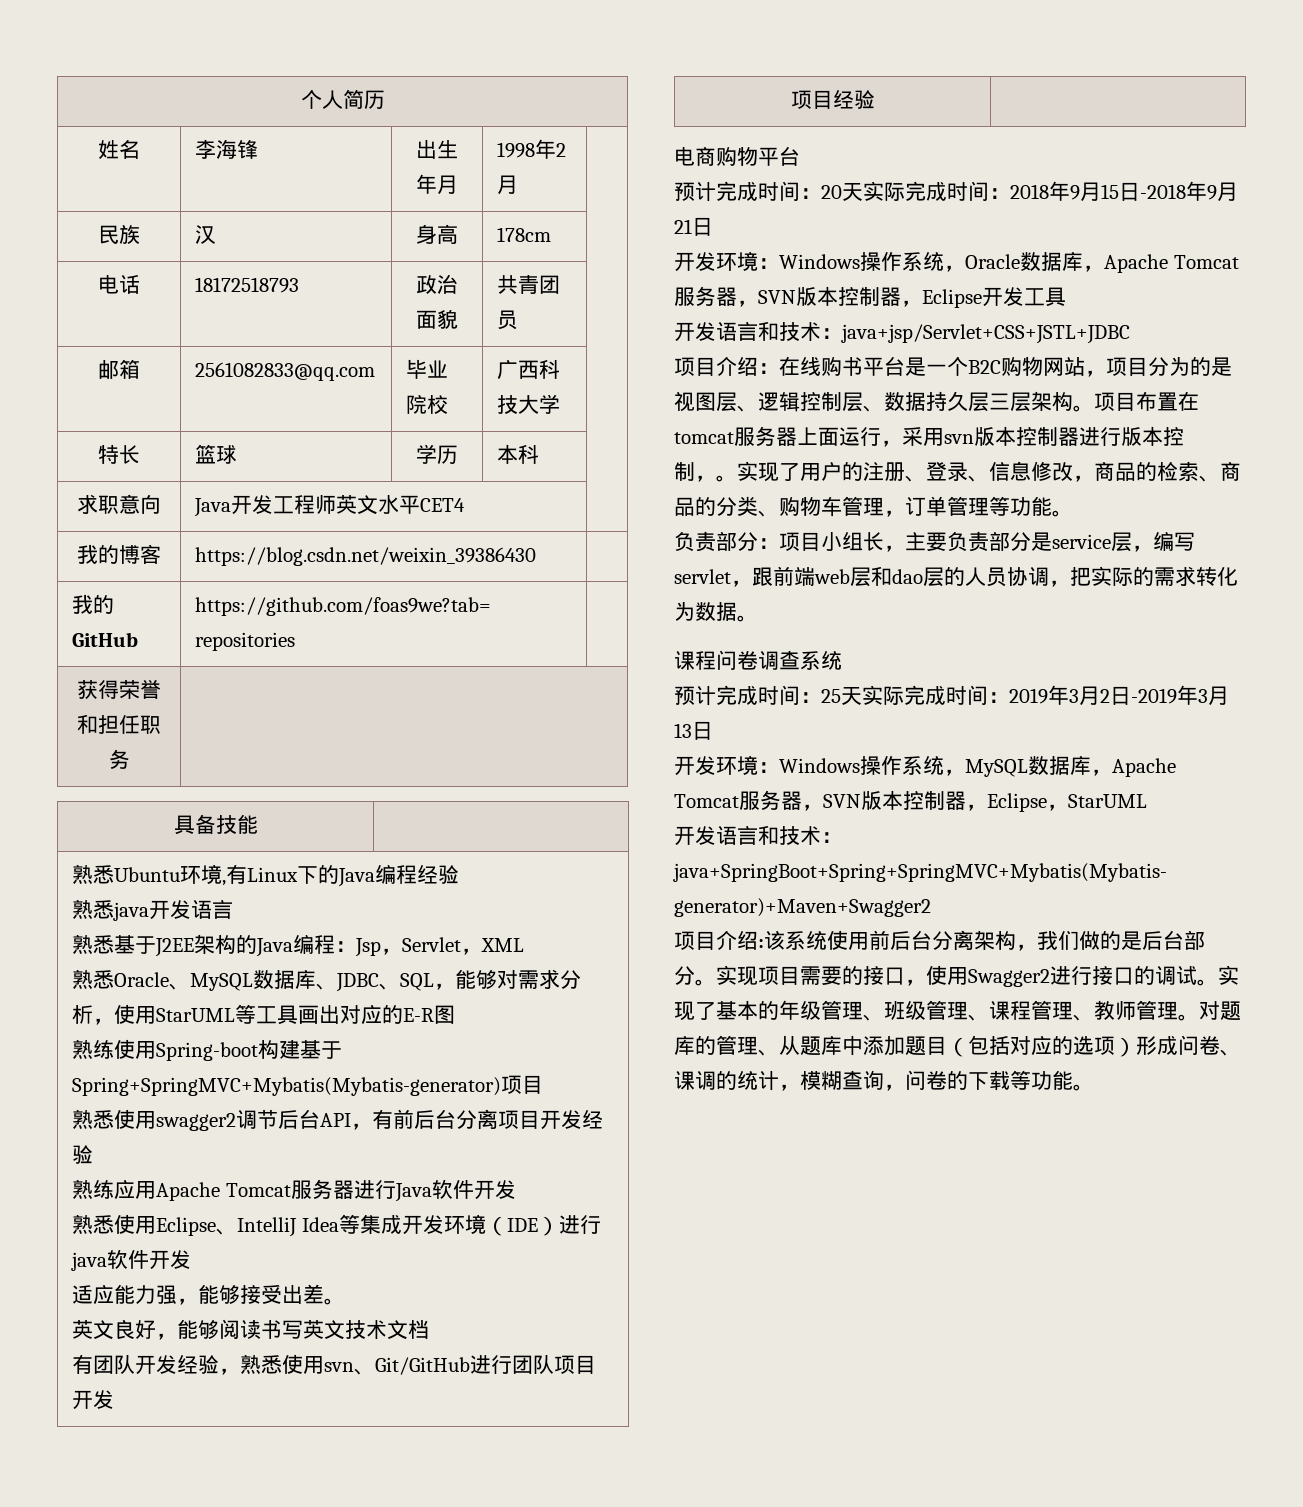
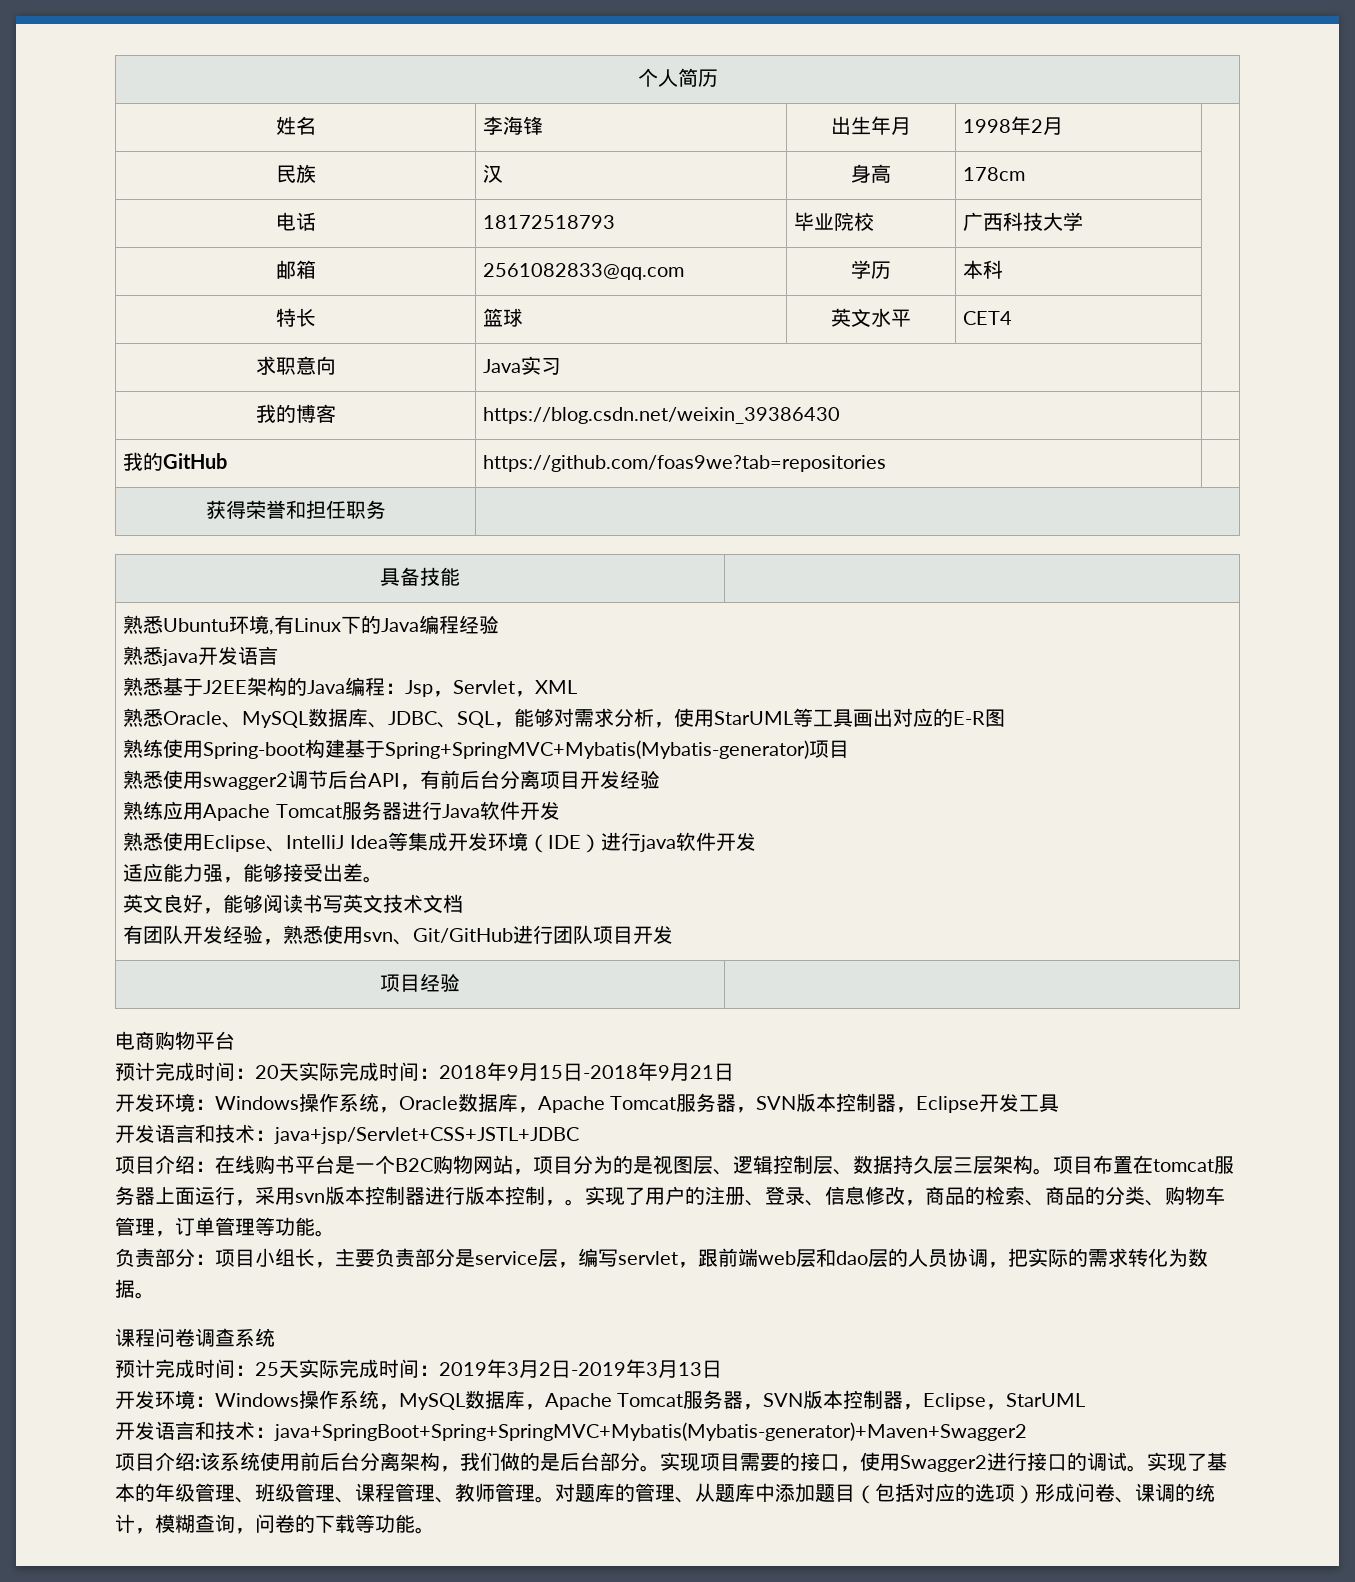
[416,274,458,294] [416,309,458,329] [497,275,561,294] [497,310,519,330] [98,359,140,379] [195,362,376,381] | 政治面貌 | 共青团员 | // 邮箱 | 2561082833@qq.com -> (616, 222) none
[98,444,140,464] [195,444,238,464] 特长 | 篮球 -> [275,260,316,279] [483,263,685,280] 邮箱 | 2561082833@qq.com
[77,494,161,514] [194,495,466,517] 求职意向 | Java开发工程师英文水平CET4 -> [275,308,316,327] [483,308,524,327] [831,308,911,327] [963,311,1013,325] [255,356,336,375] [483,356,562,375] 特长 | 篮球 | 英文水平 | CET4 | // 求职意向 | Java实习

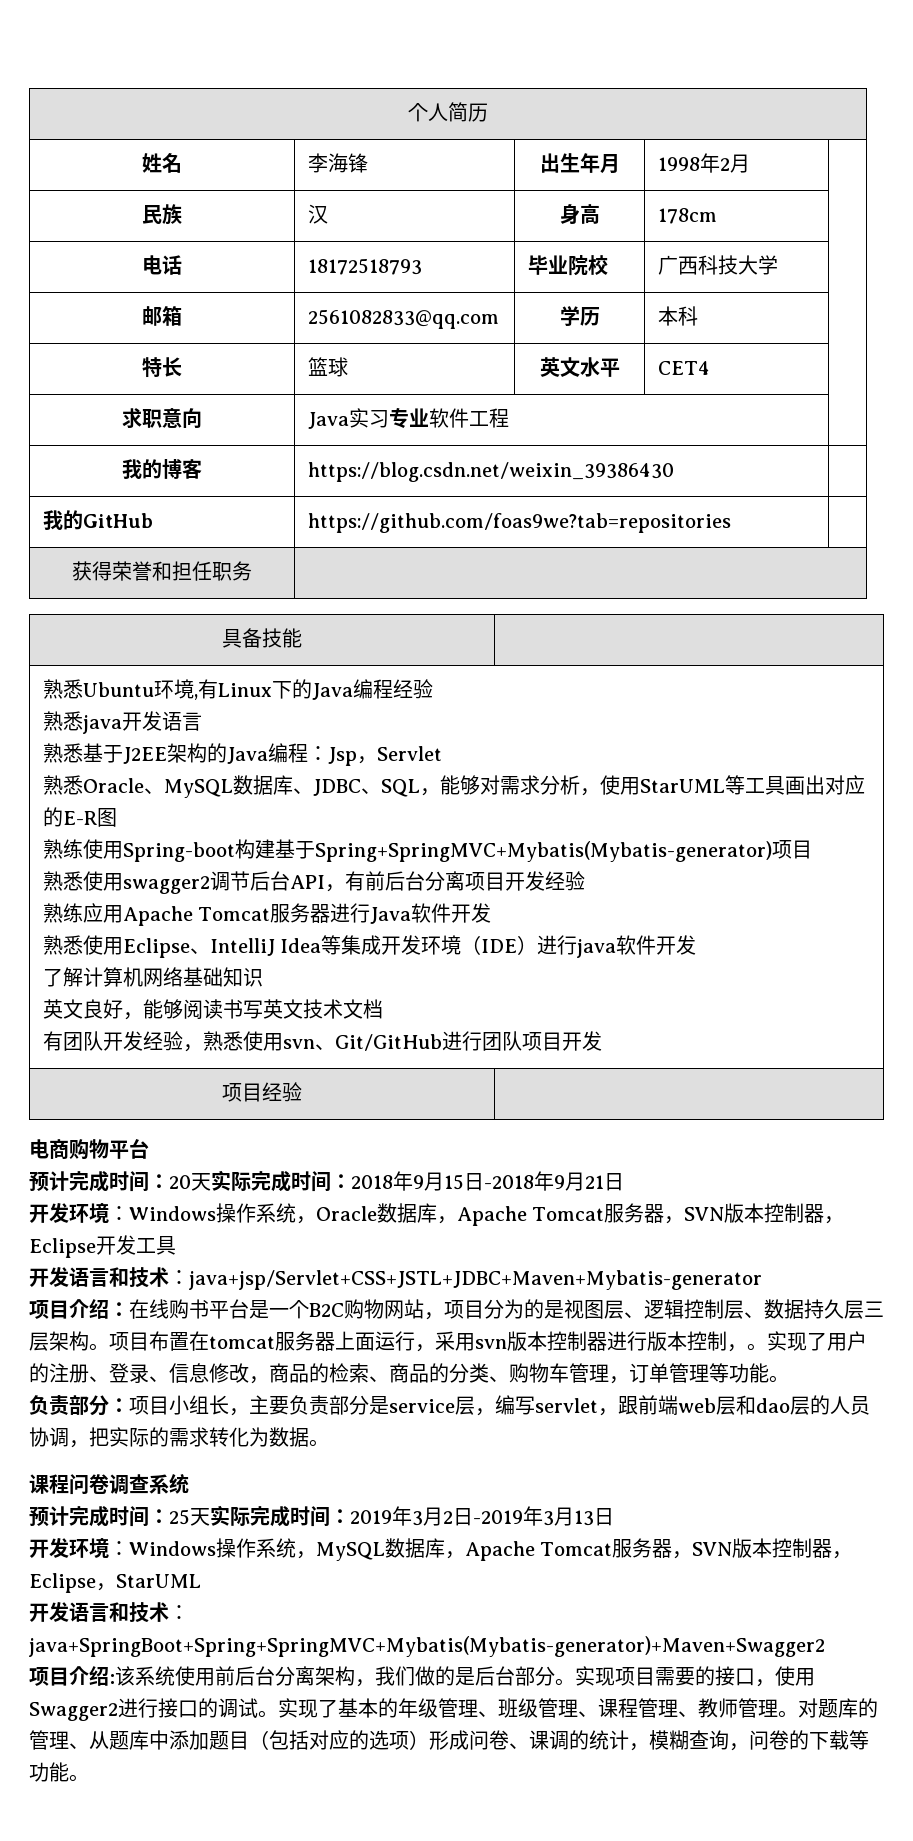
(562, 366) none -> [389,408,510,429] 专业软件工程
[515,680,578,697] ，XML -> (443, 753) none
[123,863,384,883] 适应能力强，能够接受出差。 -> [43,967,264,987] 了解计算机网络基础知识
[274,1127,579,1144] java+jsp/Servlet+CSS+JSTL+JDBC -> [189,1270,762,1290] java+jsp/Servlet+CSS+JSTL+JDBC+Maven+Mybatis-generator

